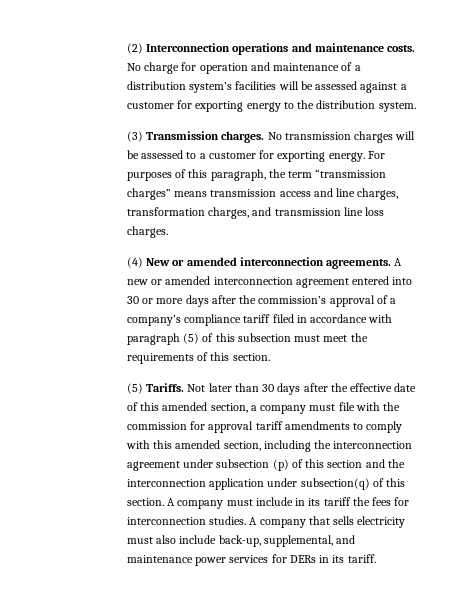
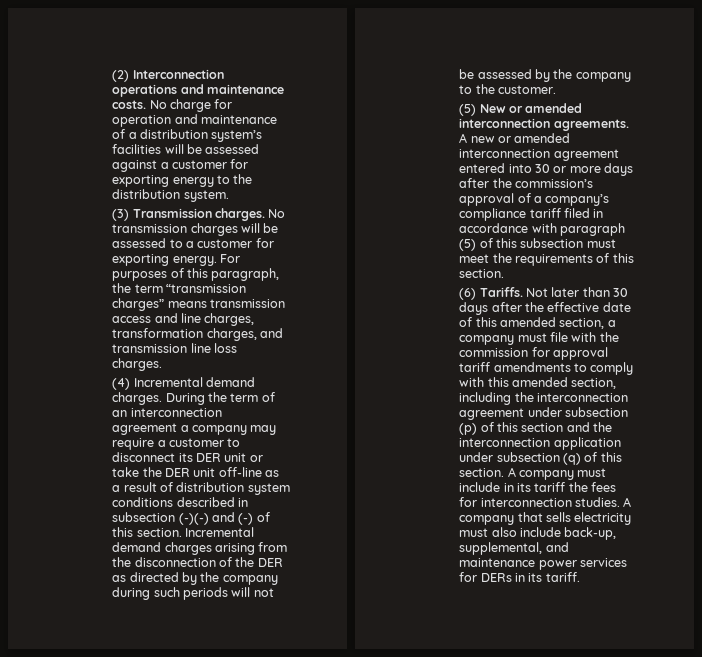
(144, 262) none -> [133,377,256,387] [112,392,275,405] [112,408,222,417] [112,423,277,435] [112,438,241,450] [112,452,263,462] [112,467,280,477] [112,482,290,495] [112,497,249,507] [112,512,270,525] [112,527,255,537] [112,542,288,555] [112,557,283,567] [112,572,278,585] [112,587,274,600] [459,69,631,82] [459,84,557,94] [459,104,477,116] Incremental demand charges. During the term of an interconnection agreement a company may require a customer to disconnect its DER unit or take the DER unit off-line as a result of distribution system conditions described in subsection (-)(-) and (-) of this section. Incremental demand charges arising from the disconnection of the DER as directed by the company during such periods will not be assessed by the company to the customer. // (5)
[127,383,144,394] (5) -> [459,288,477,300] (6)
[300,478,370,490] subsection(q) -> [496,452,582,465] subsection (q)

